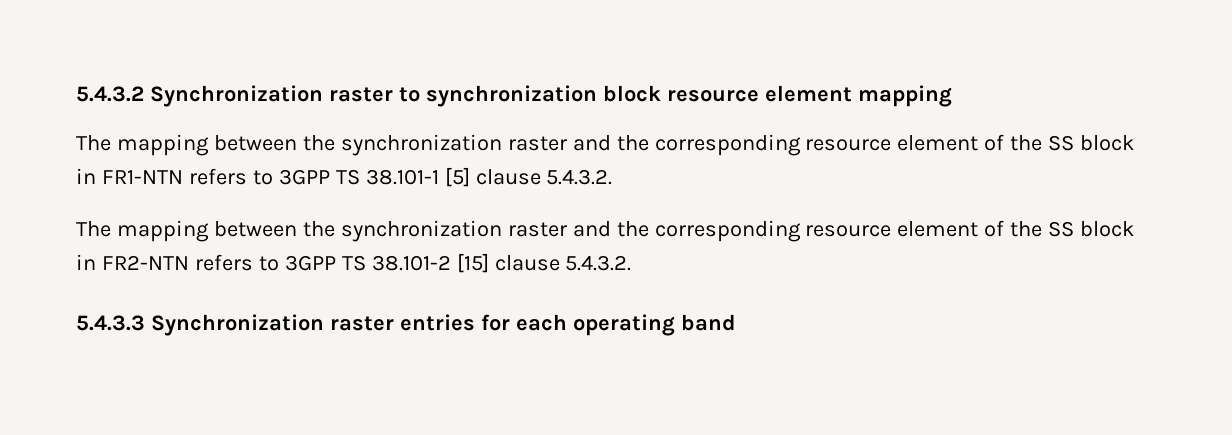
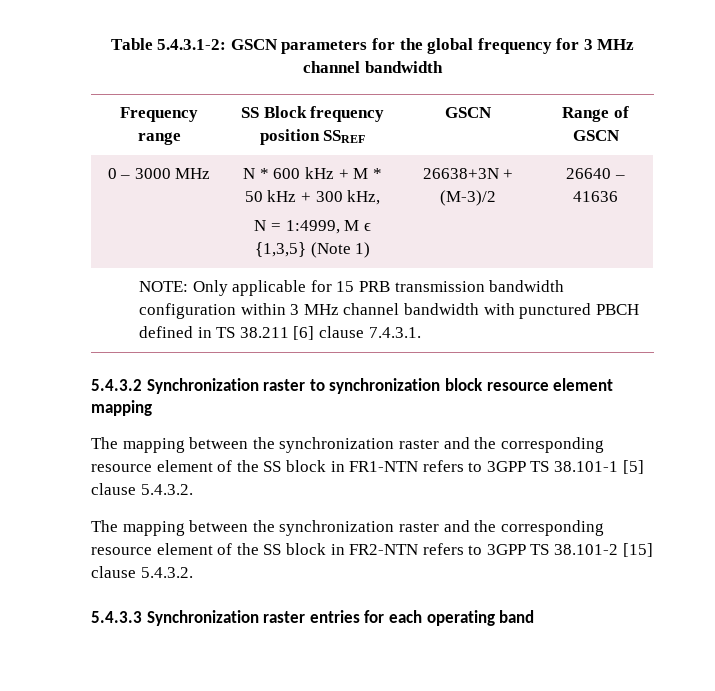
(76, 94) none -> [110,38,635,54] [303,61,443,73] [120,107,198,122] [137,132,181,145] [240,106,385,122] [259,129,366,145] [445,107,492,118] [562,106,629,122] [572,130,620,141] [107,168,211,179] [243,167,382,179] [244,190,381,205] [254,220,371,234] [254,242,371,258] [422,168,514,179] [440,190,496,206] [566,168,625,179] [573,191,618,202] [138,280,565,296] [138,303,639,319] [138,326,421,340] Table 5.4.3.1-2: GSCN parameters for the global frequency for 3 MHz channel bandwidth // Frequency range | SS Block frequency position SSREF | GSCN | Range of GSCN // 0 – 3000 MHz | N * 600 kHz + M * 50 kHz + 300 kHz, // N = 1:4999, M ϵ {1,3,5} (Note 1) | 26638+3N + (M-3)/2 | 26640 – 41636 // NOTE: Only applicable for 15 PRB transmission bandwidth configuration within 3 MHz channel bandwidth with punctured PBCH defined in TS 38.211 [6] clause 7.4.3.1. //

